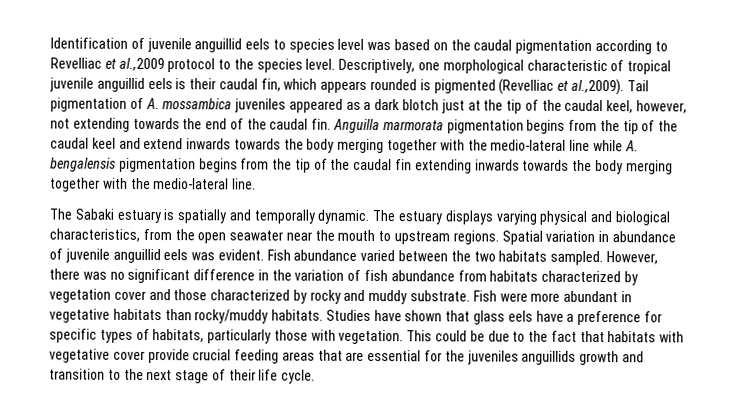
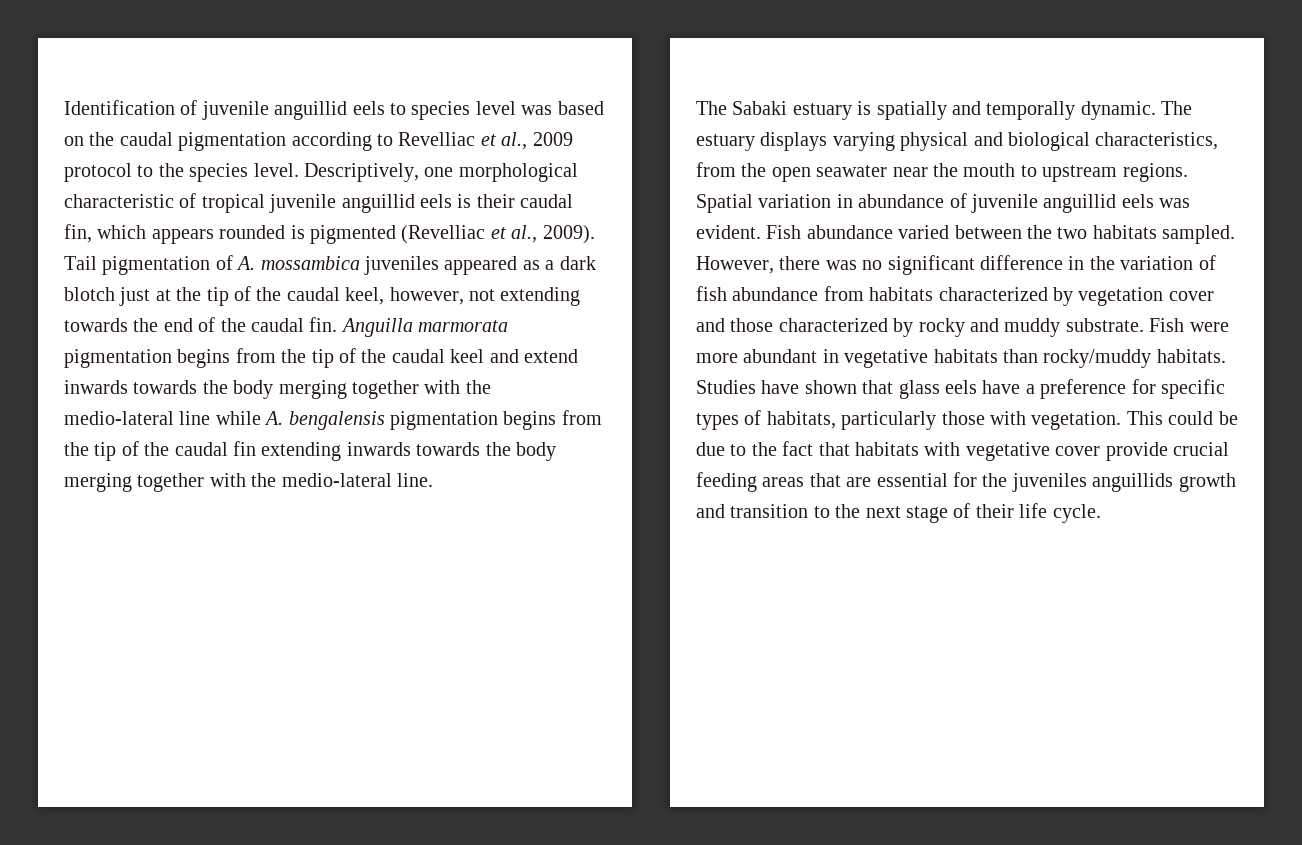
[118,57,165,72] al.,2009 -> [501,132,573,150] al., 2009
[570,78,624,96] al.,2009). -> [511,225,595,244] al., 2009).

